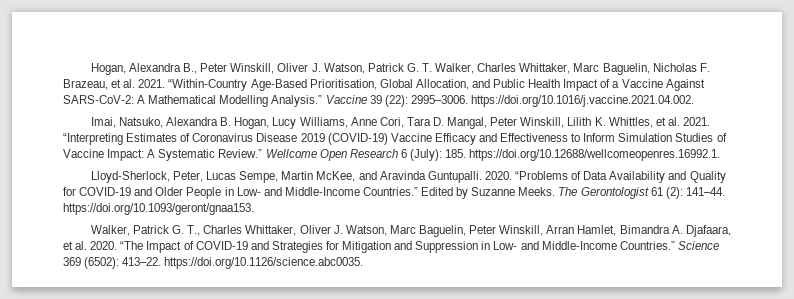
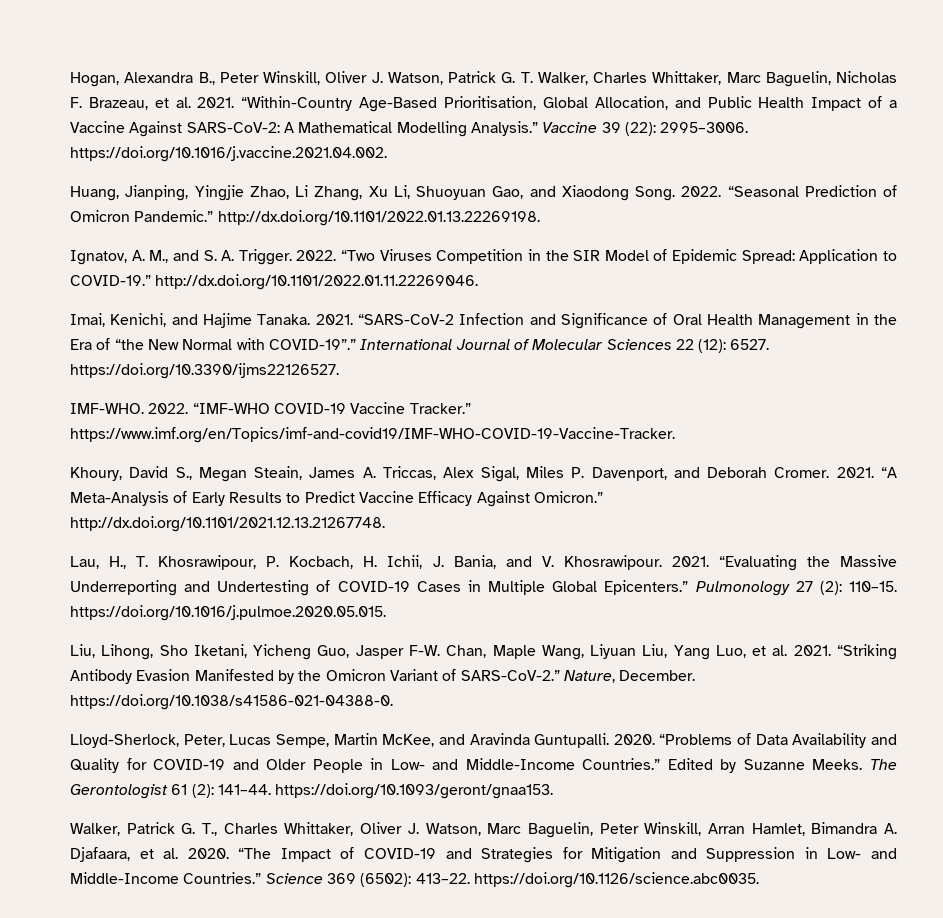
[90,117,710,129] [63,133,727,145] [63,149,721,161] Imai, Natsuko, Alexandra B. Hogan, Lucy Williams, Anne Cori, Tara D. Mangal, Peter Winskill, Lilith K. Whittles, et al. 2021. “Interpreting Estimates of Coronavirus Disease 2019 (COVID-19) Vaccine Efficacy and Effectiveness to Inform Simulation Studies of Vaccine Impact: A Systematic Review.” Wellcome Open Research 6 (July): 185. https://doi.org/10.12688/wellcomeopenres.16992.1. -> [70,185,897,201] [70,210,540,226] [70,249,898,265] [70,274,479,290] [70,313,898,329] [70,338,770,353] [70,363,339,379] [70,402,471,414] [70,427,675,443] [70,466,897,482] [70,491,603,507] [70,516,385,532] [70,555,897,571] [70,580,897,596] [70,605,386,621] [70,644,898,660] [70,669,696,684] [70,694,393,710] Huang, Jianping, Yingjie Zhao, Li Zhang, Xu Li, Shuoyuan Gao, and Xiaodong Song. 2022. “Seasonal Prediction of Omicron Pandemic.” http://dx.doi.org/10.1101/2022.01.13.22269198. // Ignatov, A. M., and S. A. Trigger. 2022. “Two Viruses Competition in the SIR Model of Epidemic Spread: Application to COVID-19.” http://dx.doi.org/10.1101/2022.01.11.22269046. // Imai, Kenichi, and Hajime Tanaka. 2021. “SARS-CoV-2 Infection and Significance of Oral Health Management in the Era of “the New Normal with COVID-19”.” International Journal of Molecular Sciences 22 (12): 6527. https://doi.org/10.3390/ijms22126527. // IMF-WHO. 2022. “IMF-WHO COVID-19 Vaccine Tracker.” https://www.imf.org/en/Topics/imf-and-covid19/IMF-WHO-COVID-19-Vaccine-Tracker. // Khoury, David S., Megan Steain, James A. Triccas, Alex Sigal, Miles P. Davenport, and Deborah Cromer. 2021. “A Meta-Analysis of Early Results to Predict Vaccine Efficacy Against Omicron.” http://dx.doi.org/10.1101/2021.12.13.21267748. // Lau, H., T. Khosrawipour, P. Kocbach, H. Ichii, J. Bania, and V. Khosrawipour. 2021. “Evaluating the Massive Underreporting and Undertesting of COVID-19 Cases in Multiple Global Epicenters.” Pulmonology 27 (2): 110–15. https://doi.org/10.1016/j.pulmoe.2020.05.015. // Liu, Lihong, Sho Iketani, Yicheng Guo, Jasper F-W. Chan, Maple Wang, Liyuan Liu, Yang Luo, et al. 2021. “Striking Antibody Evasion Manifested by the Omicron Variant of SARS-CoV-2.” Nature, December. https://doi.org/10.1038/s41586-021-04388-0.

